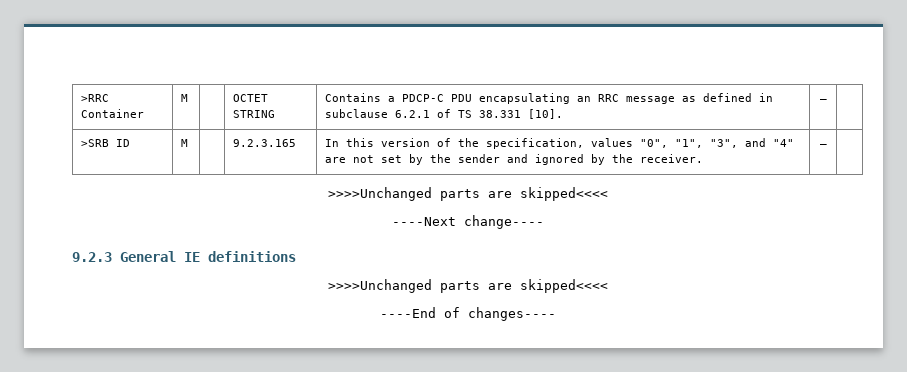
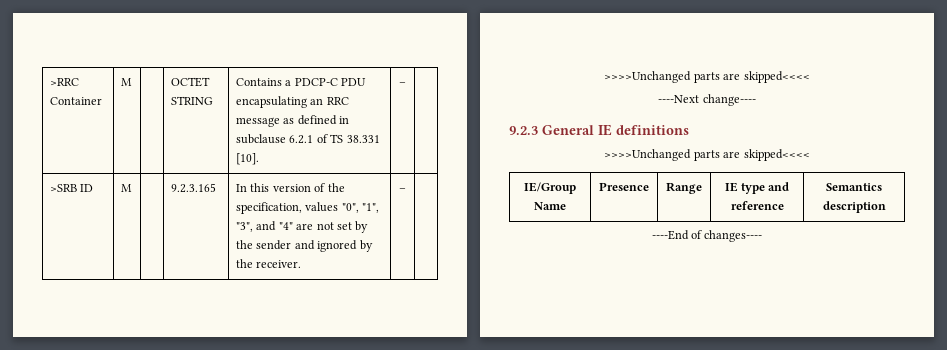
(608, 286) none -> [524,182,576,194] [534,202,566,210] [599,182,649,191] [666,182,702,194] [724,182,790,194] [730,201,784,210] [826,183,882,191] [822,201,886,213] // IE/Group Name | Presence | Range | IE type and reference | Semantics description

